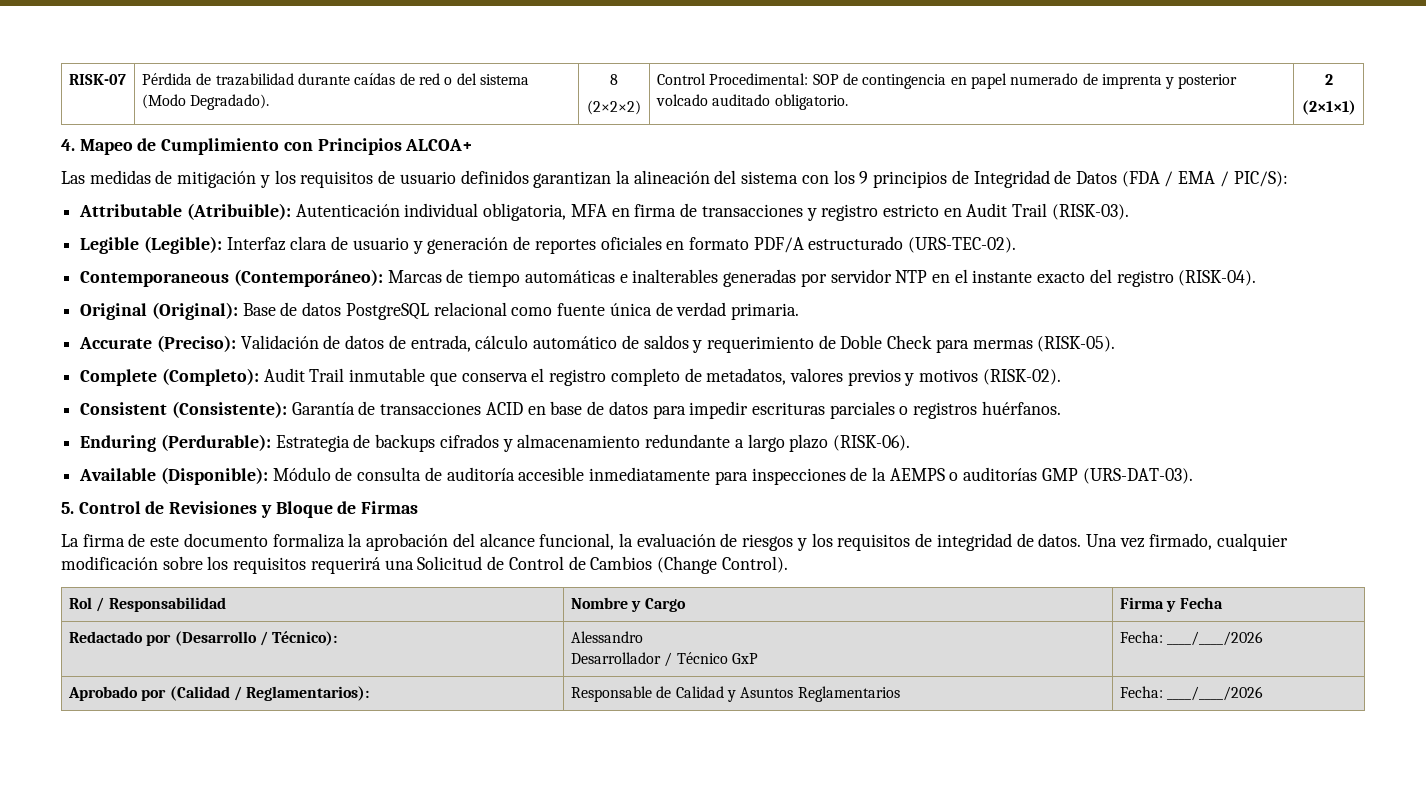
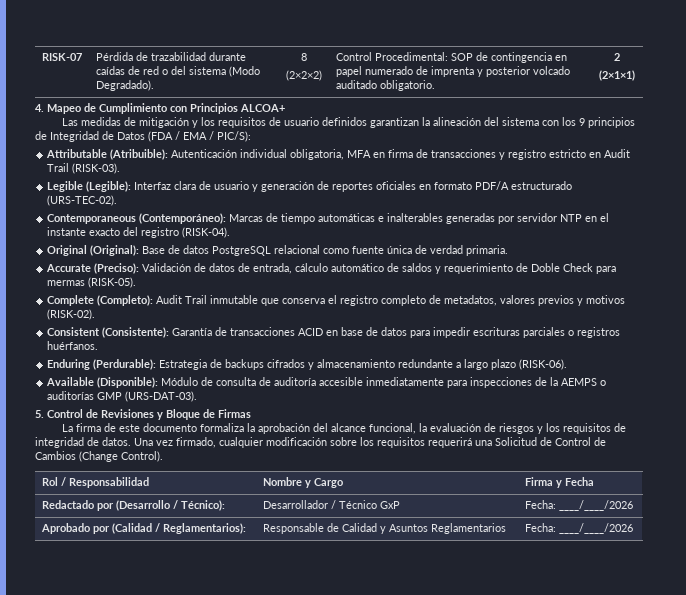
[570,631,643,643] Alessandro // -> (225, 505) none

